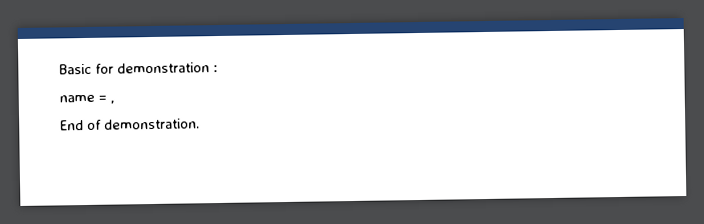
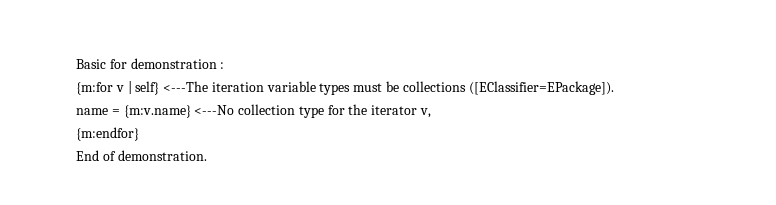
[59,94,115,104] name = , -> [76,81,614,95] [76,104,432,118] [76,127,139,141] {m:for v | self} <---The iteration variable types must be collections ([EClassifier=EPackage]). // name = {m:v.name} <---No collection type for the iterator v, // {m:endfor}

